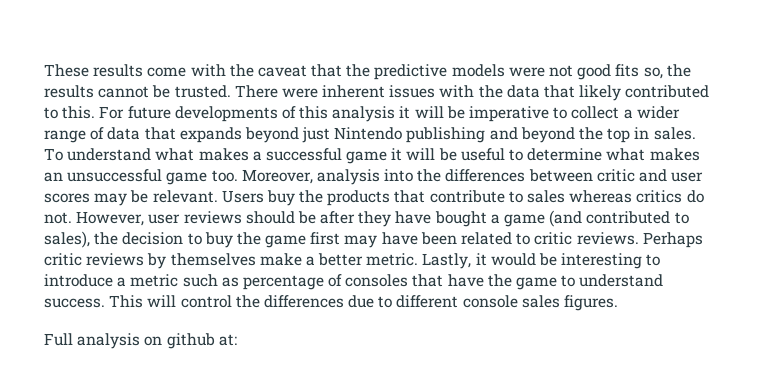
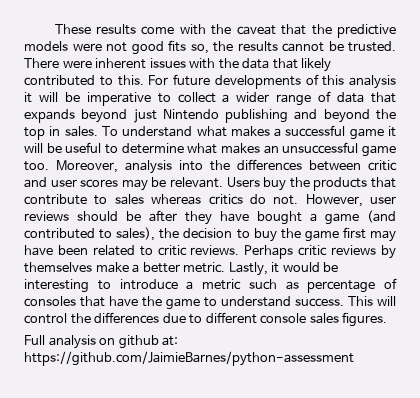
(237, 340) none -> [24,351,354,366] https://github.com/JaimieBarnes/python-assessment

